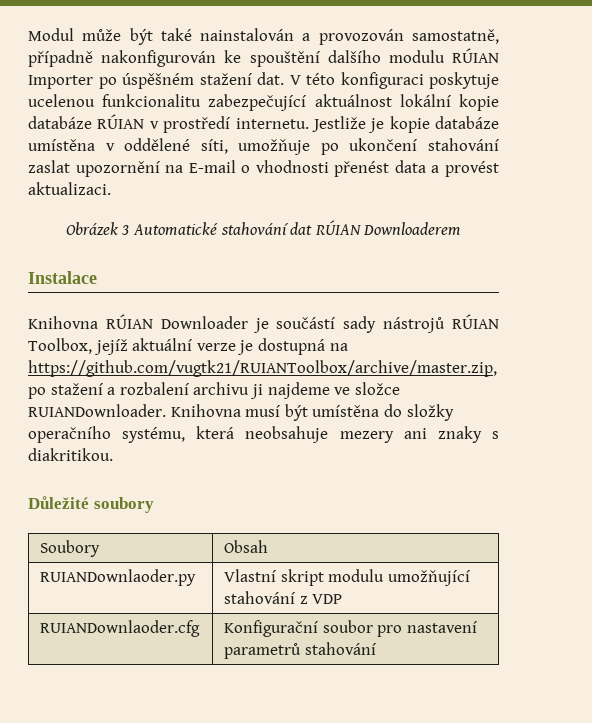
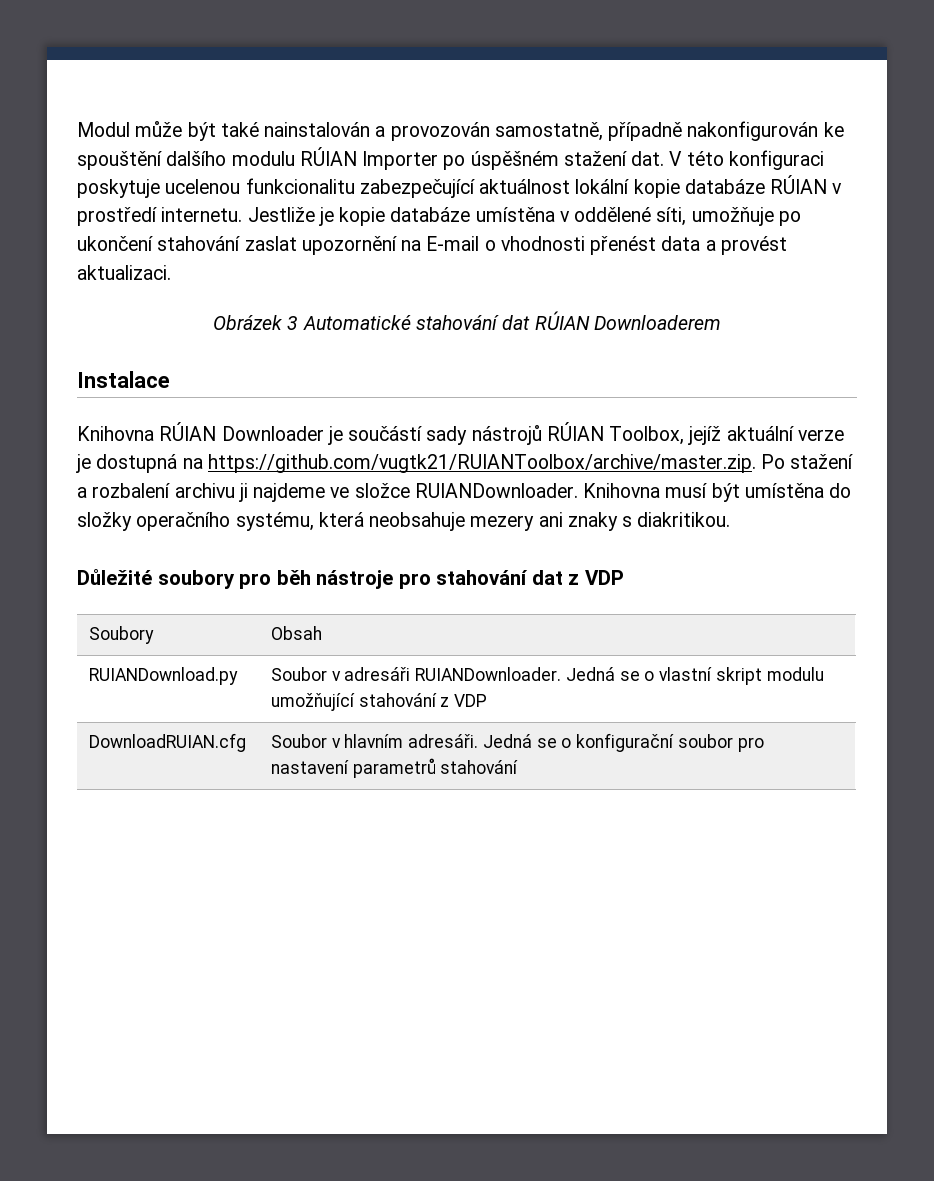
[28,360,497,377] [28,387,46,399] https://github.com/vugtk21/RUIANToolbox/archive/master.zip, po -> [207,454,786,473] https://github.com/vugtk21/RUIANToolbox/archive/master.zip. Po
[40,540,101,557] [224,540,269,553] [40,569,197,586] [224,569,278,582] // Soubory | Obsah // RUIANDownlaoder.py | Vlastní -> [239,570,624,589] [89,626,155,644] [271,626,323,640] [89,667,239,685] [271,667,713,681] pro běh nástroje pro stahování dat z VDP // Soubory | Obsah // RUIANDownload.py | Soubor v adresáři RUIANDownloader. Jedná se o vlastní
[40,620,201,637] [224,620,320,637] RUIANDownlaoder.cfg | Konfigurační -> [89,733,247,752] [271,733,675,752] DownloadRUIAN.cfg | Soubor v hlavním adresáři. Jedná se o konfigurační

